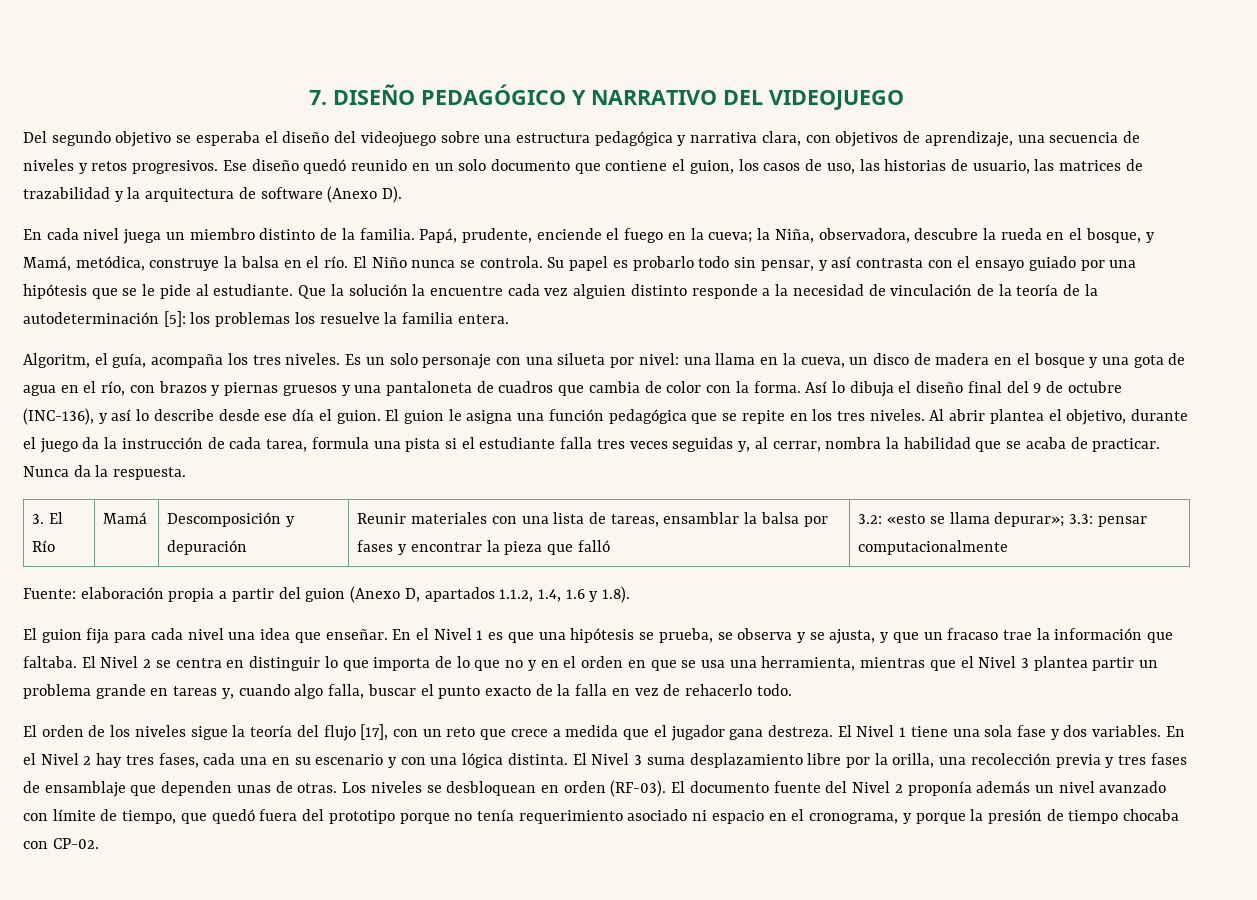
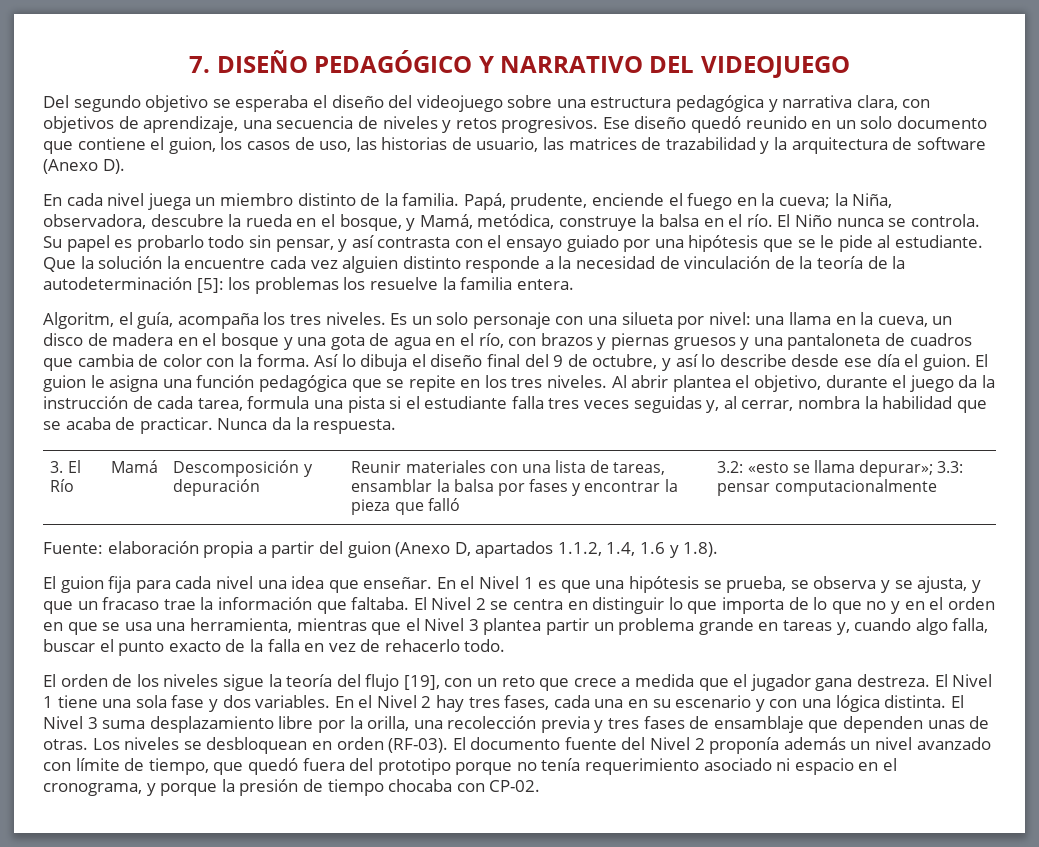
[1067,381,1122,393] [23,408,94,425] octubre (INC-136), -> [592,354,658,369] octubre,
[360,724,389,740] [17], -> [403,675,440,690] [19],

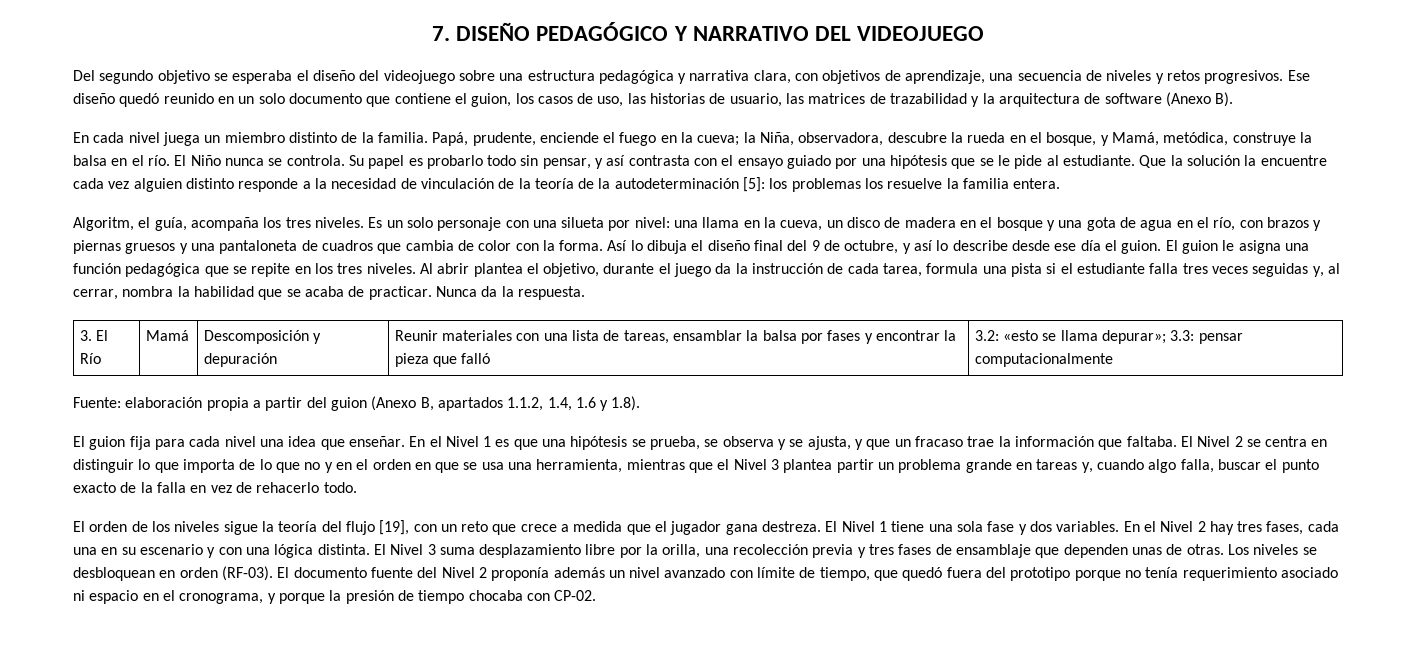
[102,159,125,174] D). -> [1215,92,1234,107] B).
[454,542,471,556] D, -> [420,397,434,411] B,

